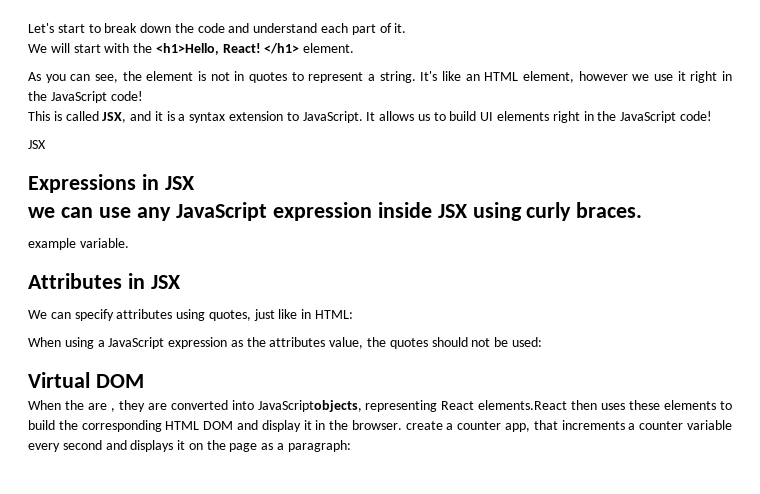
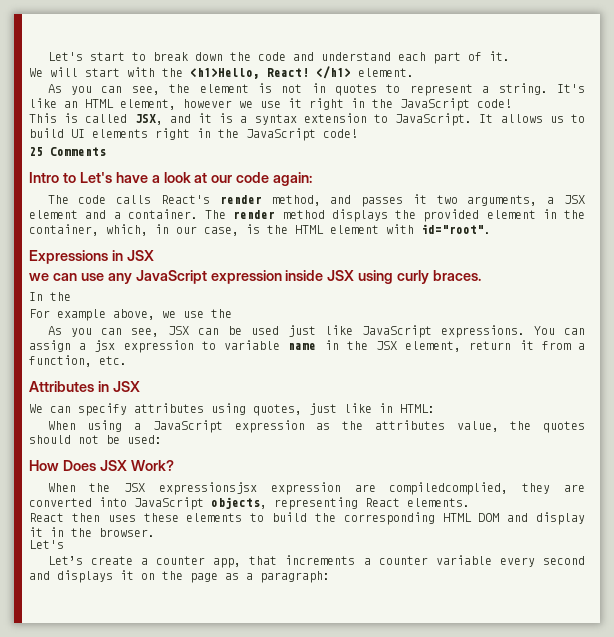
[28,140,46,149] JSX -> [29,147,106,156] [29,172,313,186] [47,194,586,207] [29,209,585,222] [29,224,491,236] 25 Comments // Intro to Let's have a look at our code again: // The code calls React's render method, and passes it two arguments, a JSX element and a container. The render method displays the provided element in the container, which, in our case, is the HTML element with id="root".
[28,238,129,250] example variable. -> [29,292,71,301] [29,309,232,321] [47,325,586,338] [29,340,585,353] [29,355,127,367] In the // For example above, we use the // As you can see, JSX can be used just like JavaScript expressions. You can assign a jsx expression to variable name in the JSX element, return it from a function, etc.
[28,372,144,388] [28,400,568,412] Virtual DOM // When the are , they are converted into JavaScriptobjects, representing React elements.React -> [29,460,174,471] [47,482,585,495] [29,497,470,510] [29,513,64,522] How Does JSX Work? // When the JSX expressionsjsx expression are compiledcomplied, they are converted into JavaScript objects, representing React elements. // React
(402, 425) none -> [29,540,64,549] [47,556,83,565] // Let's // Let’s

